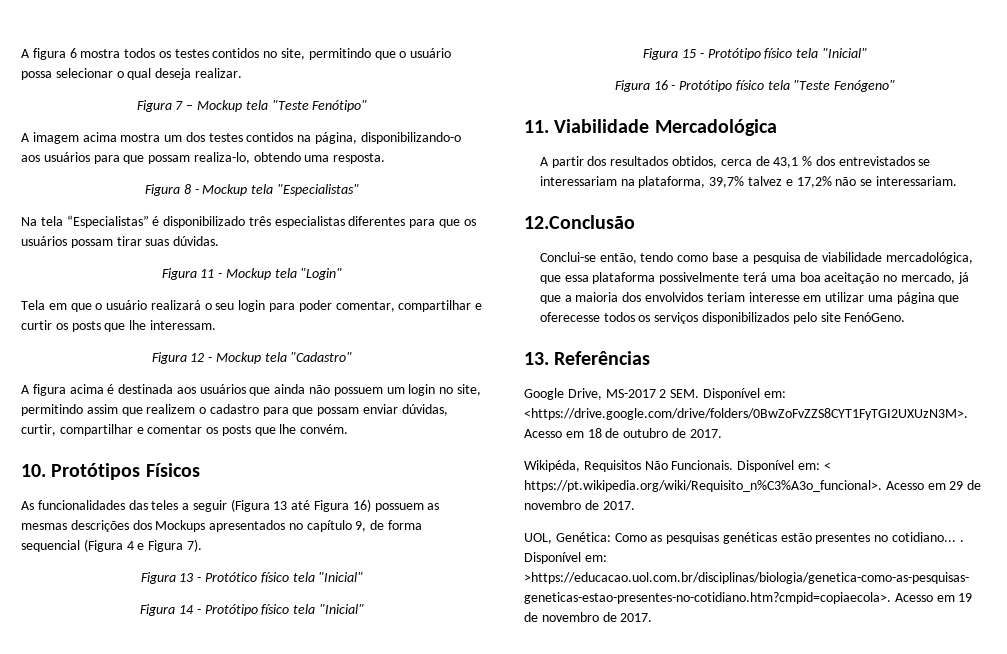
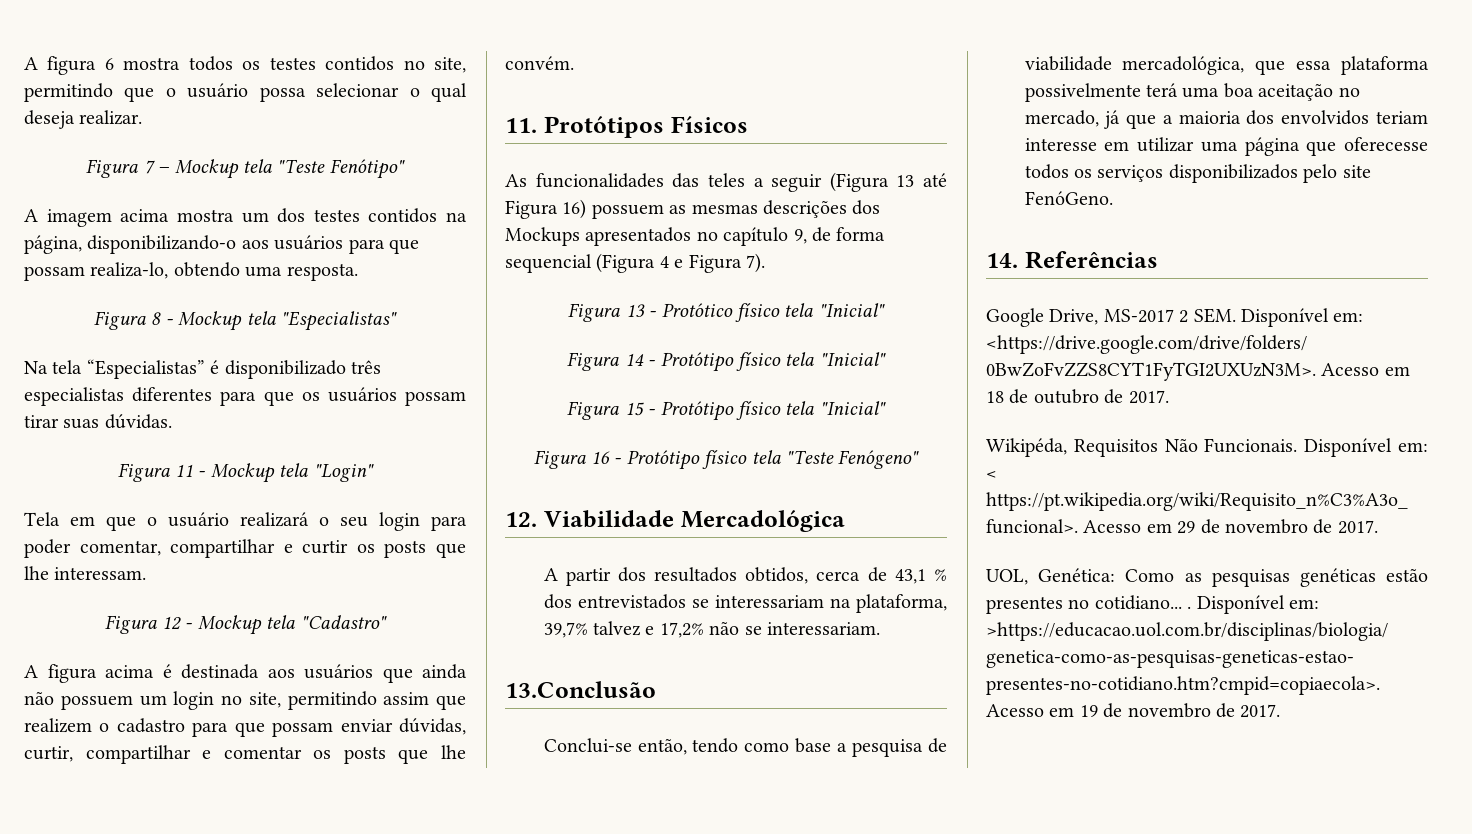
[21,464,46,477] 10. -> [505,118,537,133] 11.
[524,120,549,133] 11. -> [505,512,537,527] 12.
[524,215,635,229] 12.Conclusão -> [505,681,656,698] 13.Conclusão
[524,352,549,365] 13. -> [986,253,1018,268] 14.

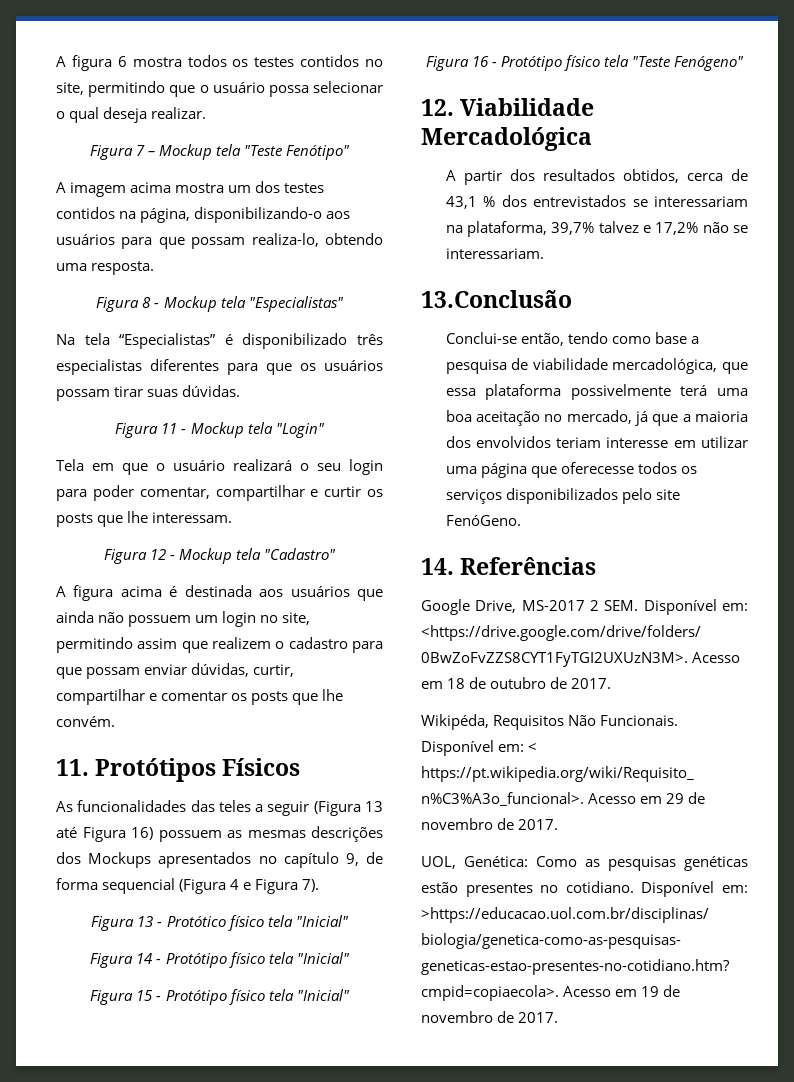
[1094,595,1192,610] cotidiano... . -> [565,881,634,893] cotidiano.

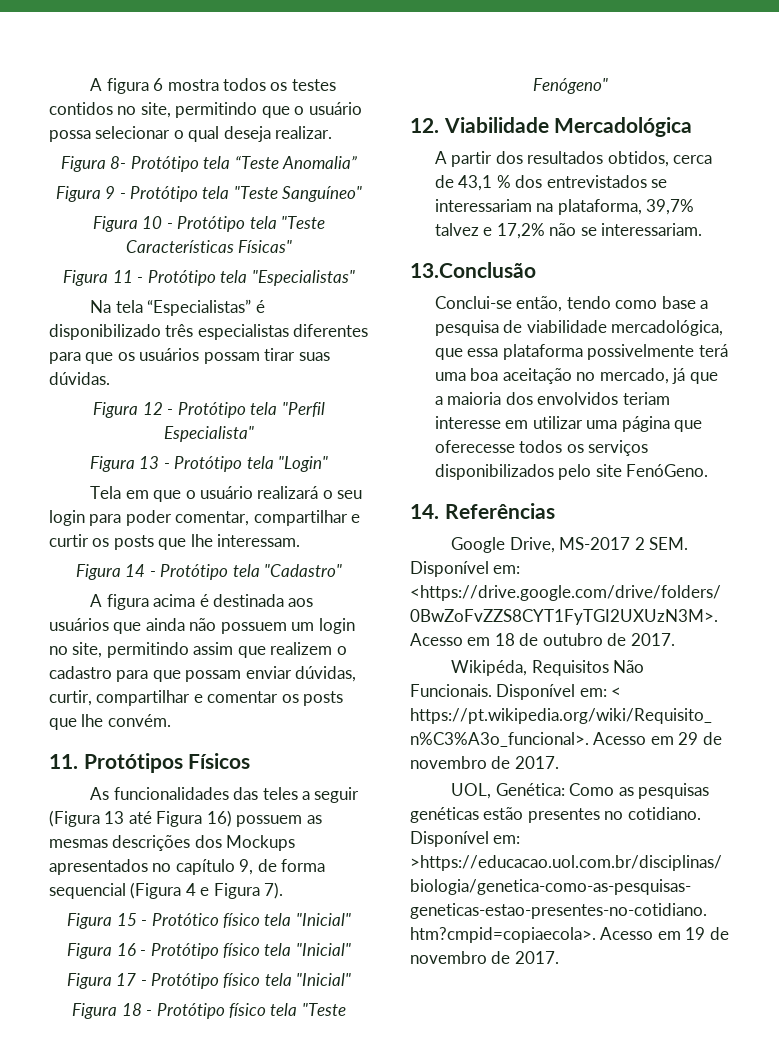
[135,144,351,160] [56,181,325,197] [56,207,351,223] [56,233,383,249] [56,261,155,275] [96,296,217,312] 7 – Mockup tela "Teste Fenótipo" // A imagem acima mostra um dos testes contidos na página, disponibilizando-o aos usuários para que possam realiza-lo, obtendo uma resposta. // Figura 8 - Mockup -> [110,156,358,172] [55,186,363,202] [92,216,326,232] [125,240,293,253] [63,270,216,286] 8- Protótipo tela “Teste Anomalia” // Figura 9 - Protótipo tela "Teste Sanguíneo" // Figura 10 - Protótipo tela "Teste Características Físicas" // Figura 11 - Protótipo
[161,422,244,438] 11 - Mockup -> [142,402,325,418] [164,426,254,442] [89,456,243,472] 12 - Protótipo tela "Perfil Especialista" // Figura 13 - Protótipo
[149,548,233,564] 12 - Mockup -> [125,564,229,580] 14 - Protótipo
[137,916,154,927] 13 -> [116,913,137,926] 15
[136,952,350,968] [90,989,350,1005] [425,56,489,71] 14 - Protótipo físico tela "Inicial" // Figura 15 - Protótipo físico tela "Inicial" // Figura 16 -> [116,943,351,959] [66,973,352,989] [72,1003,142,1019] 16 - Protótipo físico tela "Inicial" // Figura 17 - Protótipo físico tela "Inicial" // Figura 18

